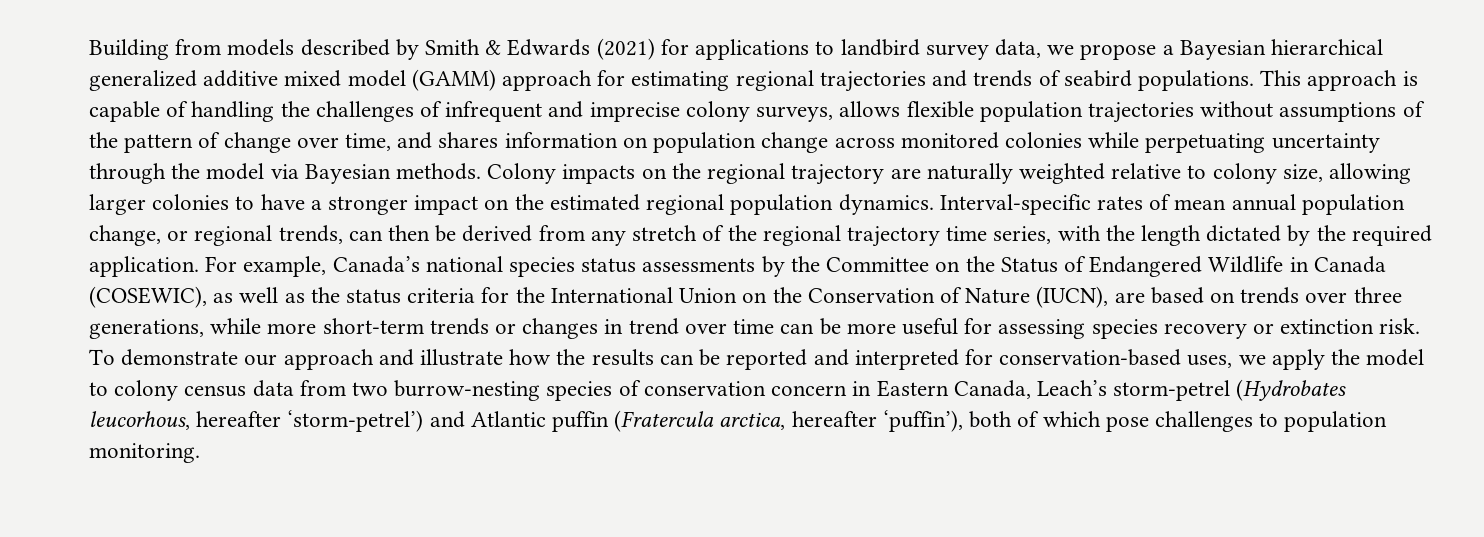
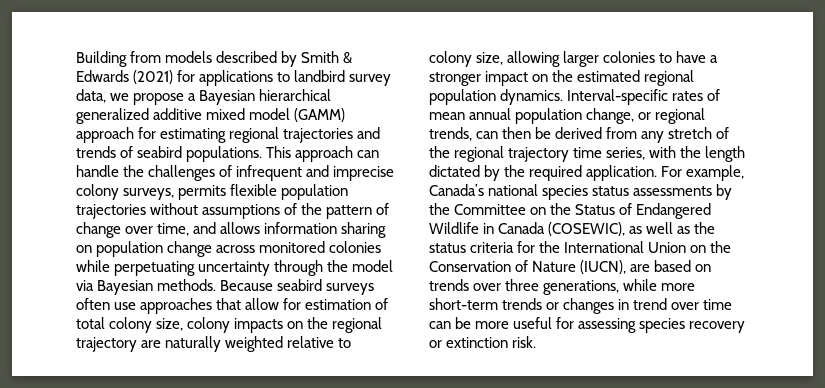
[1402,71,1418,86] [89,101,275,122] is capable of handling -> [357,150,380,158] [76,165,119,177] can handle
[839,101,901,117] allows -> [178,185,227,200] permits
[438,132,618,148] shares information -> [220,222,387,238] allows information sharing
[487,163,557,184] Colony -> [220,279,375,295] [76,298,389,314] [76,317,231,333] Because seabird surveys often use approaches that allow for estimation of total colony size, colony
[89,349,1425,370] [89,379,1347,401] [89,410,1388,432] [89,443,200,463] To demonstrate our approach and illustrate how the results can be reported and interpreted for conservation-based uses, we apply the model to colony census data from two burrow-nesting species of conservation concern in Eastern Canada, Leach’s storm-petrel (Hydrobates leucorhous, hereafter ‘storm-petrel’) and Atlantic puffin (Fratercula arctica, hereafter ‘puffin’), both of which pose challenges to population monitoring. -> (537, 342) none

